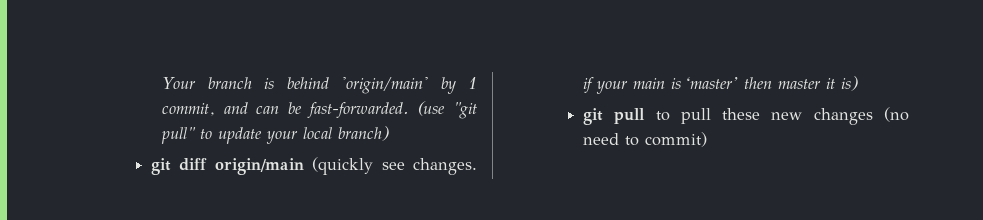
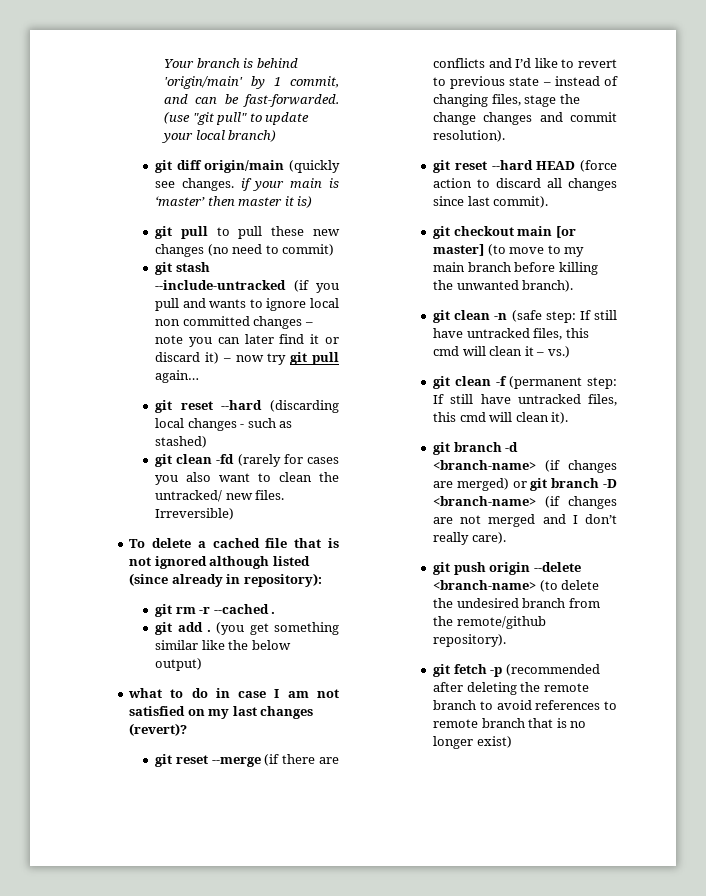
(707, 139) none -> [155,262,210,275] [155,280,339,293] [155,298,339,311] [155,316,313,329] [155,334,339,347] [155,352,339,365] [155,370,200,383] [155,400,339,413] [155,418,293,431] [155,436,208,448] [155,454,339,467] [155,472,339,485] [155,490,285,502] [155,508,235,520] [129,538,339,548] [129,556,310,569] [129,573,322,587] [155,604,276,617] [155,622,339,635] [155,640,291,650] [155,658,203,671] [128,688,339,698] [129,706,314,719] [129,723,188,736] [155,754,339,767] [433,58,617,68] [433,76,618,89] [433,94,580,107] [433,112,617,125] [433,130,506,142] [433,160,617,173] [433,178,617,191] [433,196,549,208] [433,226,576,239] [433,244,585,257] [433,262,598,275] [433,280,574,292] [433,310,617,323] [433,328,589,340] [433,346,570,358] [433,376,617,389] [433,394,617,406] [433,412,569,424] [433,442,519,455] [433,460,617,473] [433,478,617,491] [433,496,617,509] [433,514,617,527] [433,532,506,545] [433,562,581,575] [433,580,600,592] [433,598,600,608] [433,616,546,629] [433,634,507,647] [433,664,600,677] [433,682,589,695] [433,700,617,710] [433,718,587,728] [433,736,512,749] // git stash --include-untracked (if you pull and wants to ignore local non committed changes – note you can later find it or discard it) – now try git pull again… // git reset --hard (discarding local changes - such as stashed) // git clean -fd (rarely for cases you also want to clean the untracked/ new files. Irreversible) // To delete a cached file that is not ignored although listed (since already in repository): // git rm -r --cached . // git add . (you get something similar like the below output) // what to do in case I am not satisfied on my last changes (revert)? // git reset --merge (if there are conflicts and I’d like to revert to previous state – instead of changing files, stage the change changes and commit resolution). // git reset --hard HEAD (force action to discard all changes since last commit). // git checkout main [or master] (to move to my main branch before killing the unwanted branch). // git clean -n (safe step: If still have untracked files, this cmd will clean it – vs.) // git clean -f (permanent step: If still have untracked files, this cmd will clean it). // git branch -d <branch-name> (if changes are merged) or git branch -D <branch-name> (if changes are not merged and I don’t really care). // git push origin --delete <branch-name> (to delete the undesired branch from the remote/github repository). // git fetch -p (recommended after deleting the remote branch to avoid references to remote branch that is no longer exist)

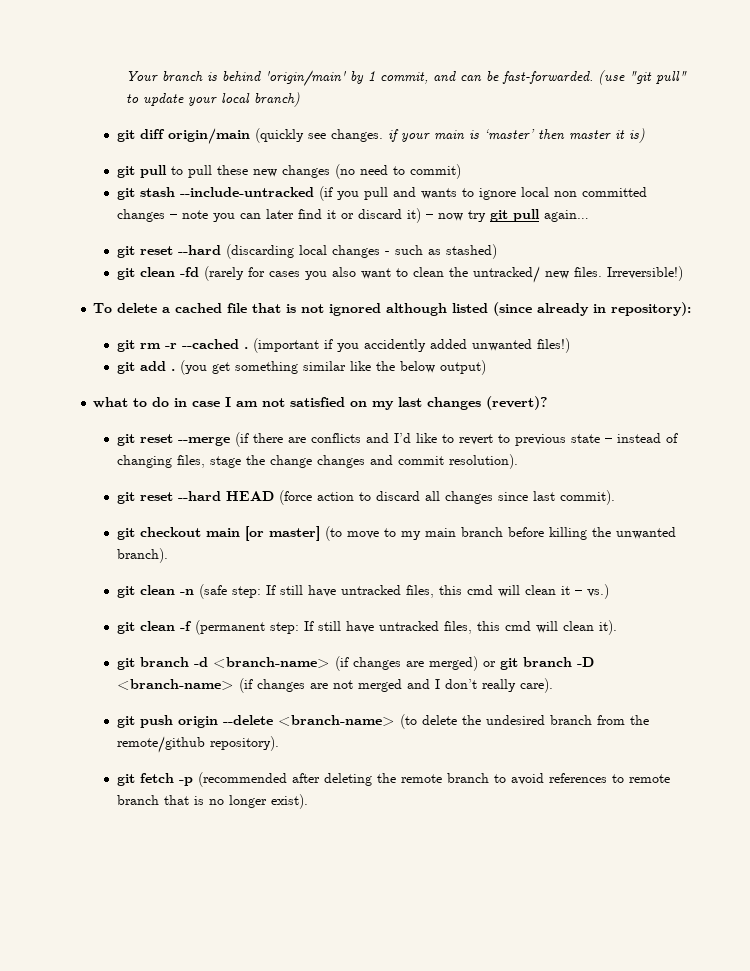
[155,508,235,520] Irreversible) -> [607,266,684,281] Irreversible!)
(276, 612) none -> [253,338,571,353] (important if you accidently added unwanted files!)
[476,736,512,748] exist) -> [271,794,309,809] exist).

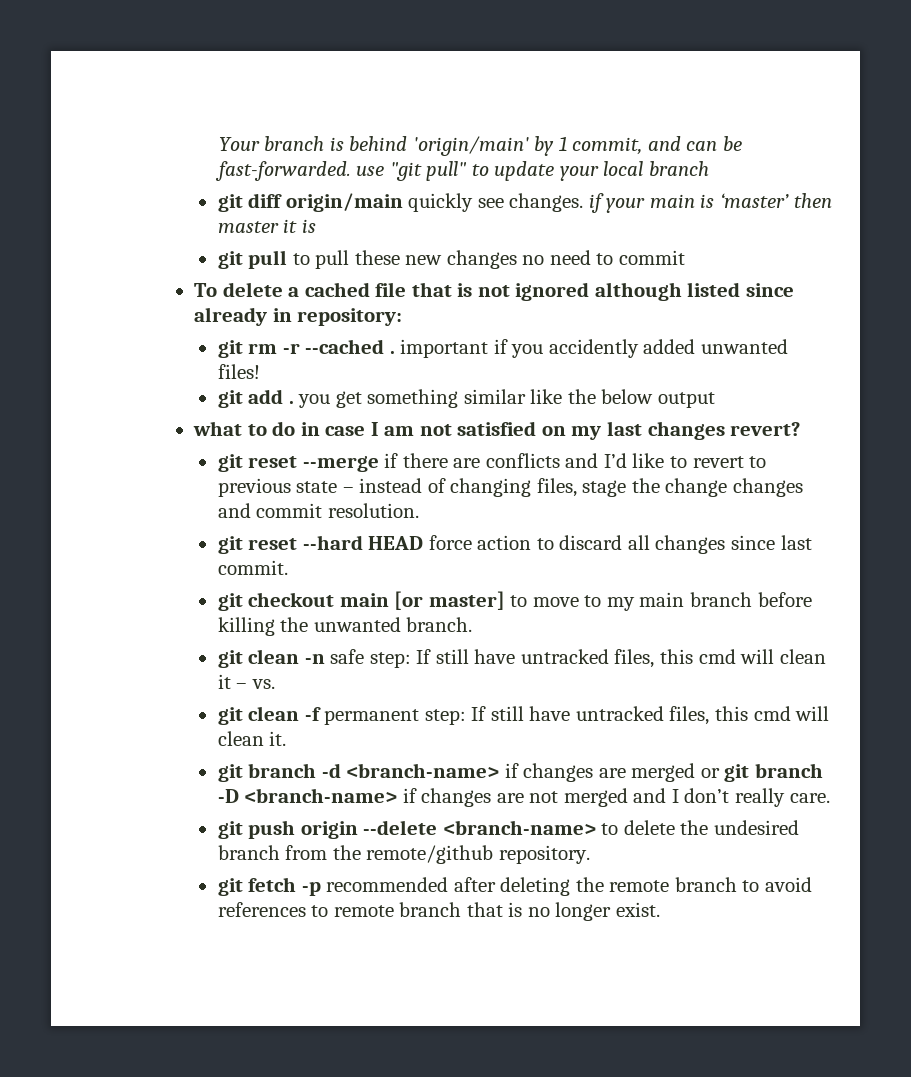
[597,70,625,85] (use -> [356,166,385,176] use
[253,92,300,107] branch) -> [648,161,709,176] branch
[255,128,305,143] (quickly -> [408,193,474,212] quickly
[629,128,646,143] is) -> [301,219,316,233] is
[335,164,356,179] (no -> [522,255,545,265] no
[410,164,462,179] [117,186,648,201] [117,208,590,223] [117,244,498,259] [117,266,684,283] commit) // git stash --include-untracked (if you pull and wants to ignore local non committed changes – note you can later find it or discard it) – now try git pull again… // git reset --hard (discarding local changes - such as stashed) // git clean -fd (rarely for cases you also want to clean the untracked/ new files. Irreversible!) -> [619,250,686,265] commit
[493,302,533,316] (since -> [745,283,794,297] since
[611,302,692,316] repository): -> [297,308,403,326] repository:
[253,338,320,353] (important -> [400,339,489,358] important
[537,338,571,353] files!) -> [217,364,260,379] files!
[180,360,208,375] (you -> [298,394,331,408] you
[440,360,487,375] output) -> [658,392,716,408] output
[486,396,549,410] (revert)? -> [730,422,801,436] revert?
[235,432,250,447] (if -> [384,453,399,468] if
[449,454,519,469] resolution). -> [327,503,419,518] resolution.
[279,490,313,505] (force -> [428,535,472,550] force
[560,490,616,505] commit). -> [217,560,288,575] commit.
[325,526,343,541] (to -> [510,595,528,607] to
[117,548,169,563] branch). -> [406,617,473,632] branch.
[199,584,228,599] (safe -> [330,649,365,664] safe
[587,584,610,599] vs.) -> [251,679,275,689] vs.
[195,620,266,635] (permanent -> [324,709,420,725] permanent
[599,620,618,635] it). -> [269,731,287,746] it.
[335,656,479,671] (if changes are merged) -> [504,763,696,782] if changes are merged
[239,678,254,693] (if -> [402,788,417,803] if
[520,678,554,693] care). -> [789,793,830,803] care.
[400,714,418,729] (to -> [601,823,619,835] to
[210,736,280,751] repository). -> [498,845,590,864] repository.
[198,772,288,787] (recommended -> [326,877,449,892] recommended
[271,794,309,809] exist). -> [615,902,660,917] exist.

